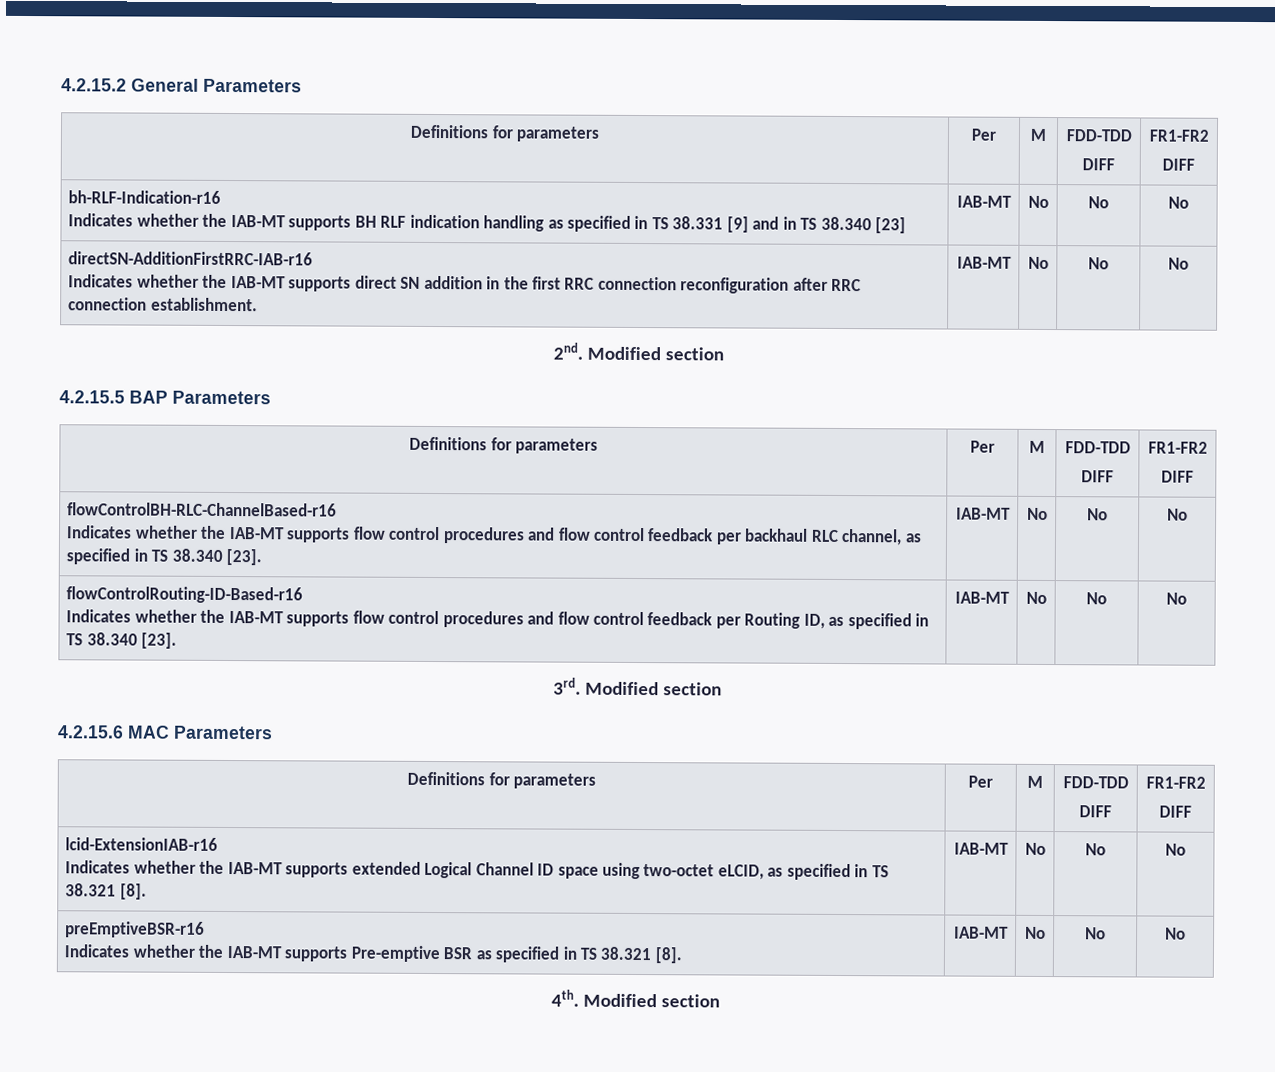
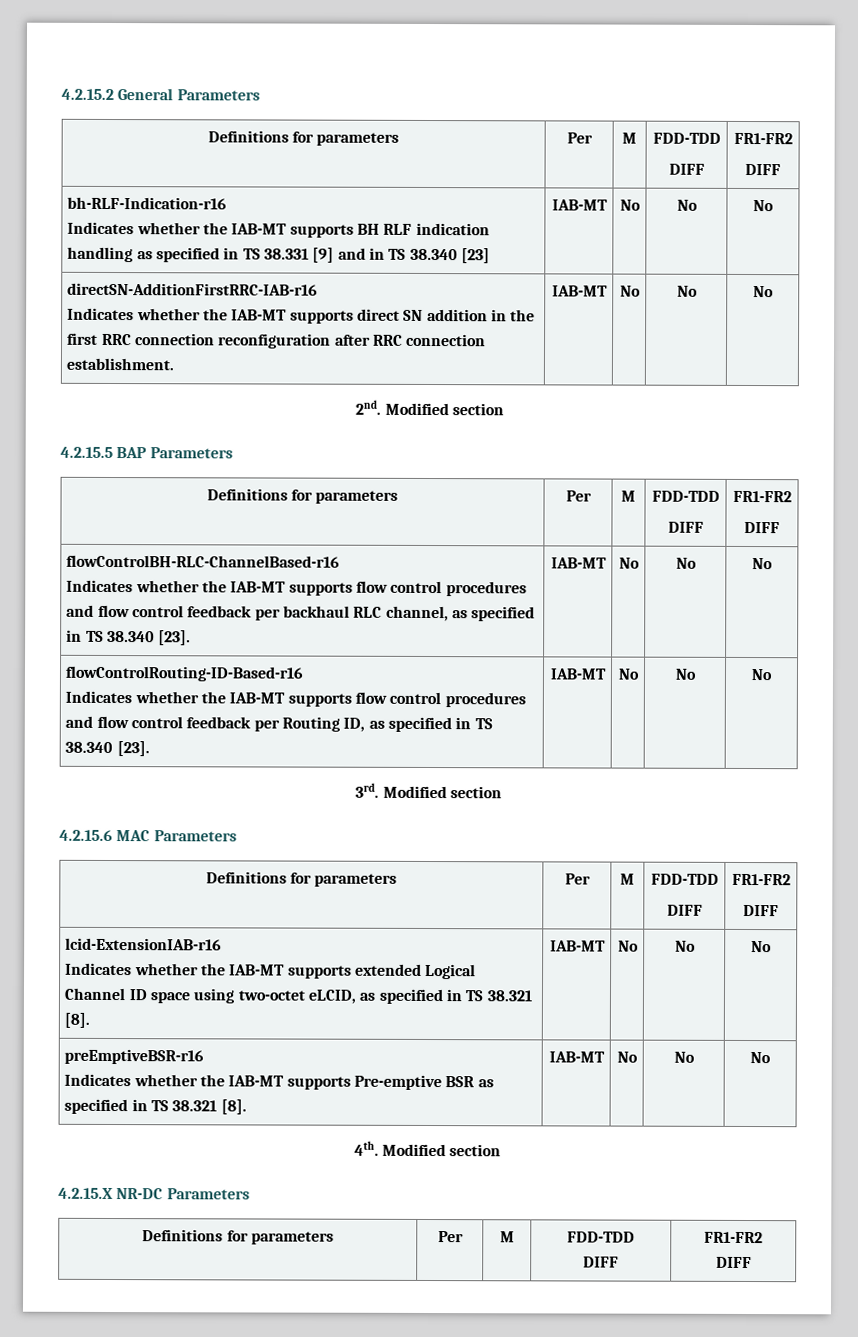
(720, 1001) none -> [58,1187,250,1200] [142,1229,334,1245] [437,1231,464,1243] [499,1231,515,1243] [567,1231,635,1243] [583,1256,619,1268] [704,1231,763,1244] [715,1256,752,1269] // 4.2.15.X NR-DC Parameters // Definitions for parameters | Per | M | FDD-TDD // DIFF | FR1-FR2 // DIFF

